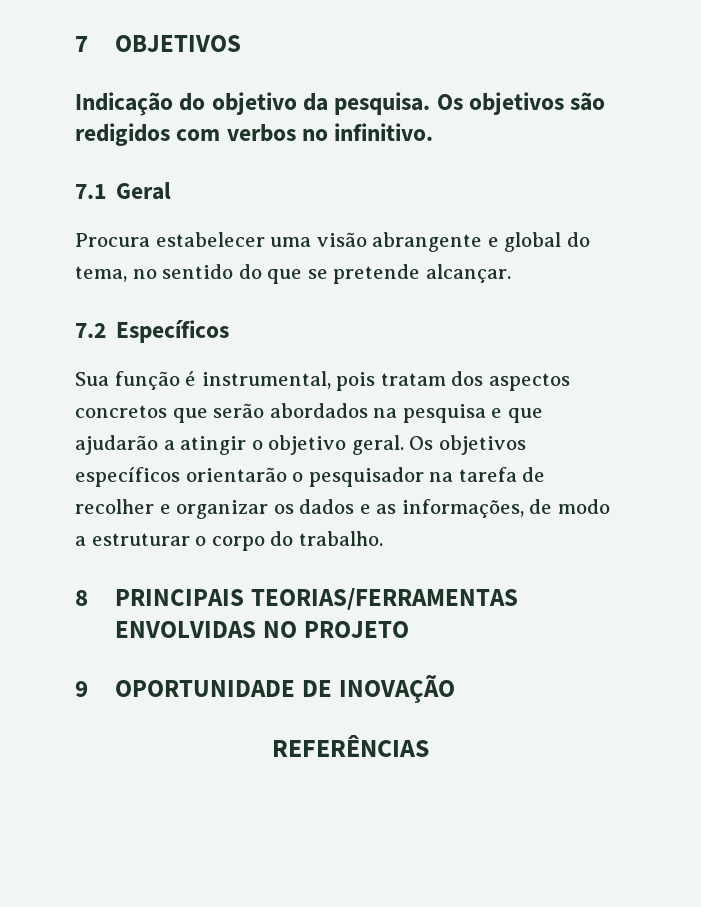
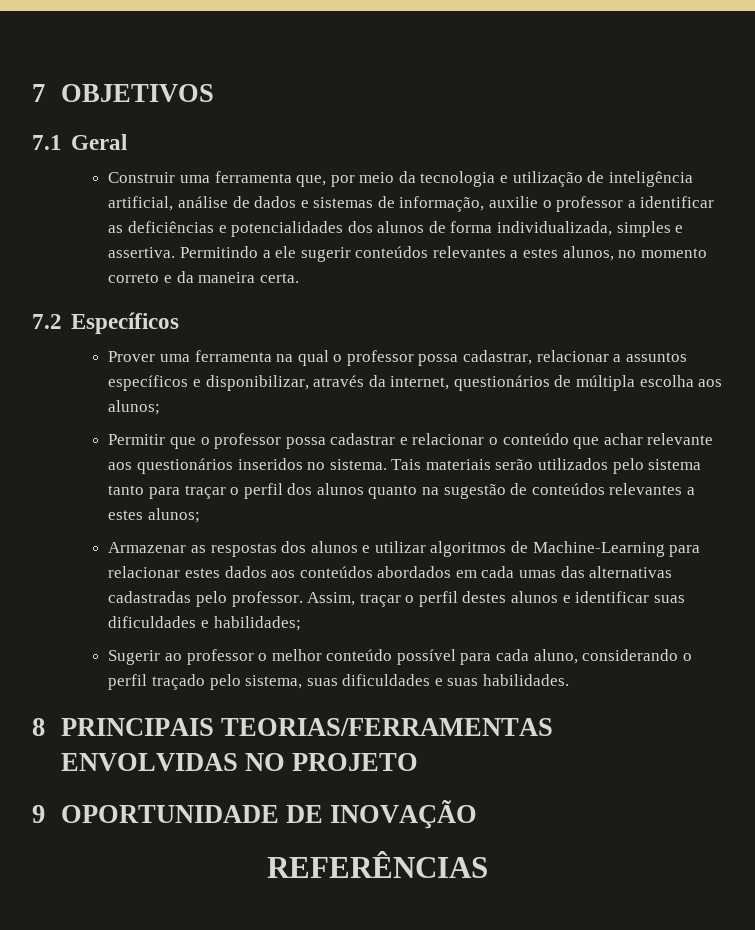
[75,92,606,116] [75,123,434,146] [75,182,172,200] [75,232,590,252] [75,264,511,284] [75,320,230,343] [75,371,570,391] [75,403,543,423] [75,435,526,455] [75,467,546,487] [75,499,610,519] [75,531,383,551] Indicação do objetivo da pesquisa. Os objetivos são redigidos com verbos no infinitivo. // 7.1 Geral // Procura estabelecer uma visão abrangente e global do tema, no sentido do que se pretende alcançar. // 7.2 Específicos // Sua função é instrumental, pois tratam dos aspectos concretos que serão abordados na pesquisa e que ajudarão a atingir o objetivo geral. Os objetivos específicos orientarão o pesquisador na tarefa de recolher e organizar os dados e as informações, de modo a estruturar o corpo do trabalho. -> [32,134,127,150] [108,171,693,187] [108,196,715,212] [108,221,684,237] [108,246,707,262] [108,271,299,283] [32,312,179,334] [108,350,687,366] [108,375,723,391] [108,400,161,415] [108,433,714,449] [108,458,702,474] [108,483,695,499] [108,508,200,523] [108,541,701,557] [108,566,673,578] [108,591,685,607] [108,616,301,631] [108,649,692,665] [108,674,570,690] 7.1 Geral // Construir uma ferramenta que, por meio da tecnologia e utilização de inteligência artificial, análise de dados e sistemas de informação, auxilie o professor a identificar as deficiências e potencialidades dos alunos de forma individualizada, simples e assertiva. Permitindo a ele sugerir conteúdos relevantes a estes alunos, no momento correto e da maneira certa. // 7.2 Específicos // Prover uma ferramenta na qual o professor possa cadastrar, relacionar a assuntos específicos e disponibilizar, através da internet, questionários de múltipla escolha aos alunos; // Permitir que o professor possa cadastrar e relacionar o conteúdo que achar relevante aos questionários inseridos no sistema. Tais materiais serão utilizados pelo sistema tanto para traçar o perfil dos alunos quanto na sugestão de conteúdos relevantes a estes alunos; // Armazenar as respostas dos alunos e utilizar algoritmos de Machine-Learning para relacionar estes dados aos conteúdos abordados em cada umas das alternativas cadastradas pelo professor. Assim, traçar o perfil destes alunos e identificar suas dificuldades e habilidades; // Sugerir ao professor o melhor conteúdo possível para cada aluno, considerando o perfil traçado pelo sistema, suas dificuldades e suas habilidades.

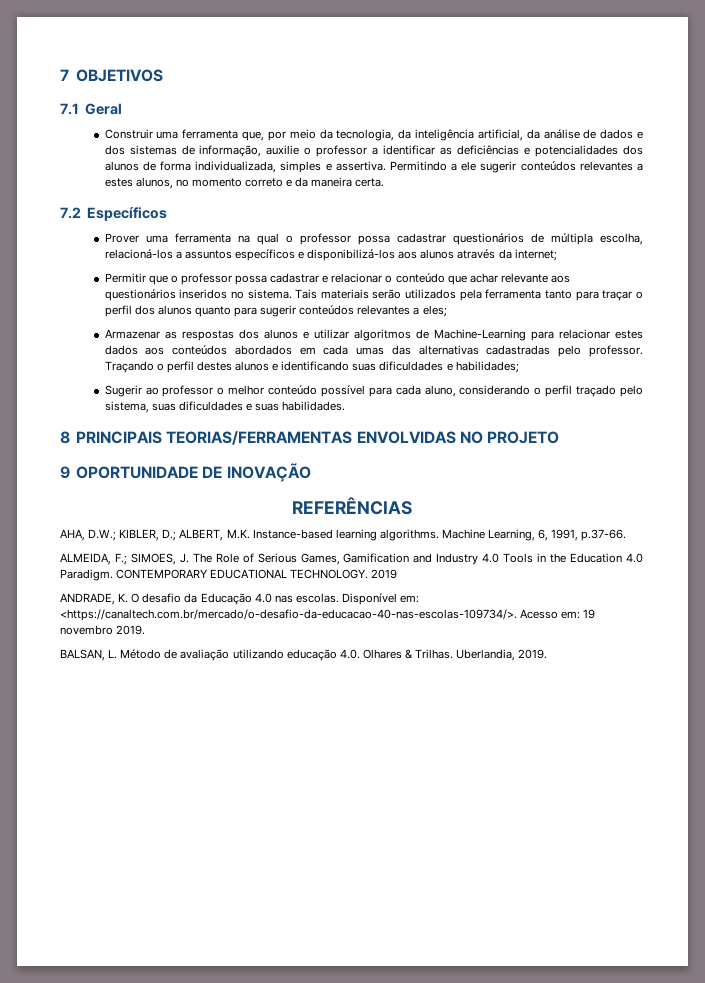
[420,171,605,187] tecnologia e utilização de -> [336,129,412,141] tecnologia, da
(174, 203) none -> [526,129,540,139] da
(309, 204) none -> [104,145,125,155] dos
[463,350,687,365] [108,375,723,391] [108,400,161,415] cadastrar, relacionar a assuntos específicos e disponibilizar, através da internet, questionários de múltipla escolha aos alunos; -> [396,233,643,245] [104,249,557,261] cadastrar questionários de múltipla escolha, relacioná-los a assuntos específicos e disponibilizá-los aos alunos através da internet;
[612,458,702,474] pelo sistema -> [459,289,542,301] pela ferramenta
[422,483,695,499] [108,508,200,523] na sugestão de conteúdos relevantes a estes alunos; -> [234,305,447,317] para sugerir conteúdos relevantes a eles;
[307,592,401,607] Assim, traçar -> [104,361,154,373] Traçando
[575,591,650,603] identificar -> [281,361,350,371] identificando
(488, 864) none -> [60,529,627,541] [60,553,643,565] [60,569,398,581] [60,593,420,605] [60,609,596,621] [60,625,146,635] [60,649,548,661] // AHA, D.W.; KIBLER, D.; ALBERT, M.K. Instance-based learning algorithms. Machine Learning, 6, 1991, p.37-66. // ALMEIDA, F.; SIMOES, J. The Role of Serious Games, Gamification and Industry 4.0 Tools in the Education 4.0 Paradigm. CONTEMPORARY EDUCATIONAL TECHNOLOGY. 2019 // ANDRADE, K. O desafio da Educação 4.0 nas escolas. Disponível em: <https://canaltech.com.br/mercado/o-desafio-da-educacao-40-nas-escolas-109734/>. Acesso em: 19 novembro 2019. // BALSAN, L. Método de avaliação utilizando educação 4.0. Olhares & Trilhas. Uberlandia, 2019.

